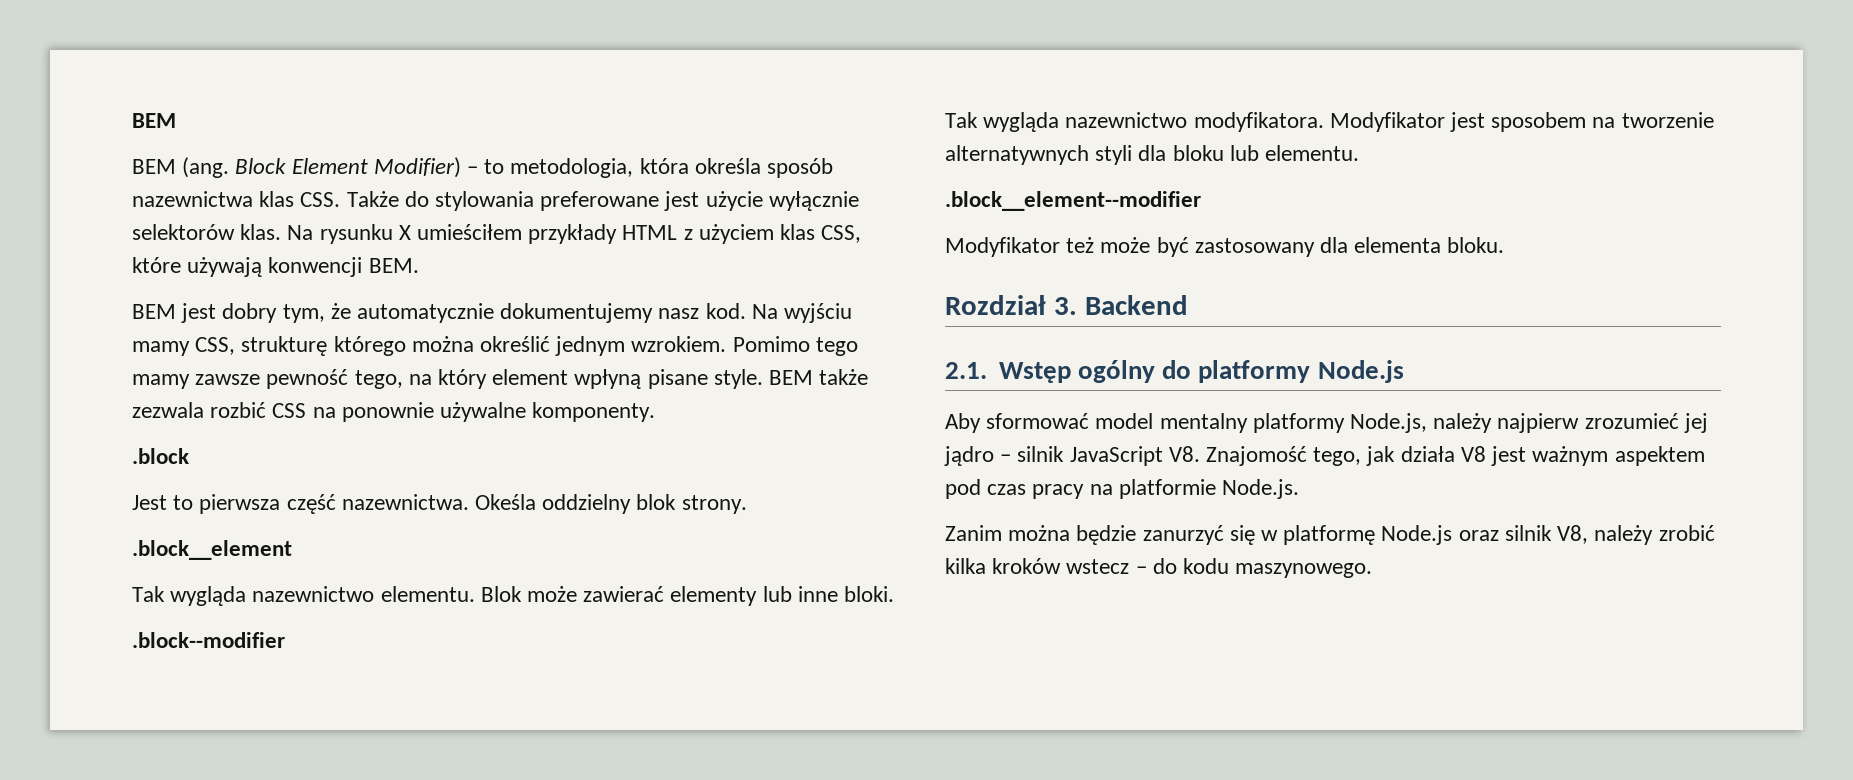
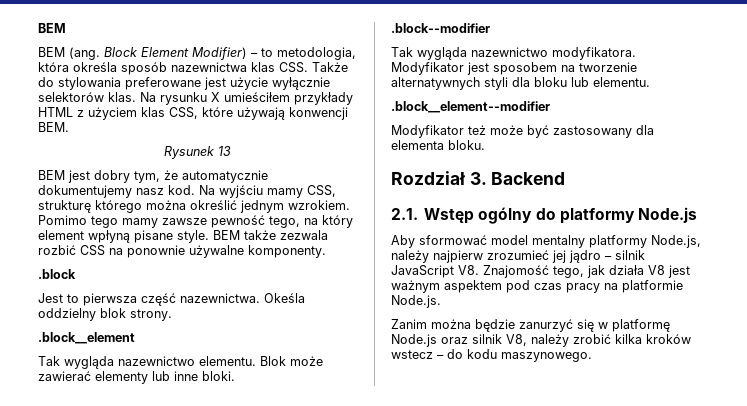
(419, 265) none -> [163,146,231,159] // Rysunek 13

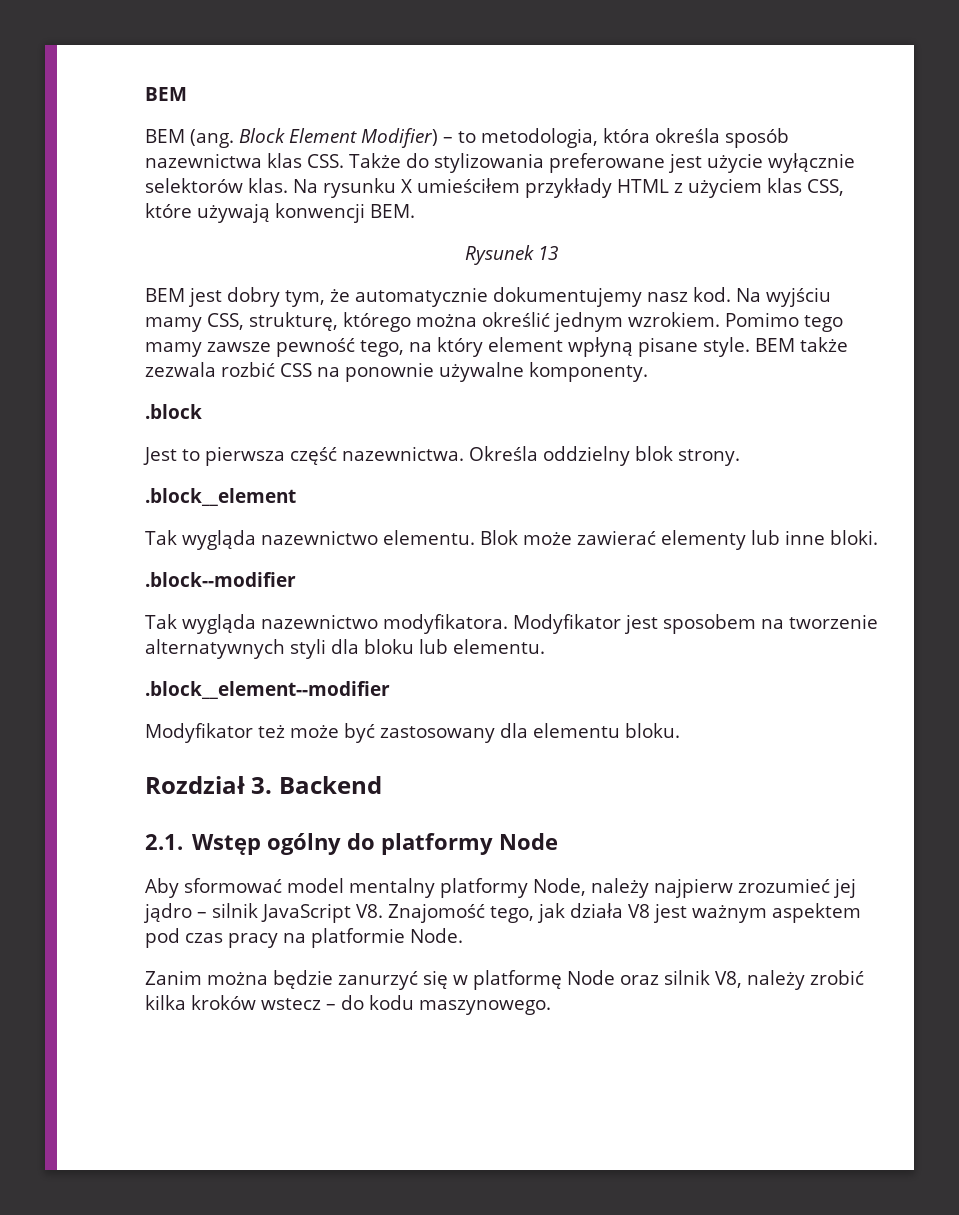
[58,77,121,90] stylowania -> [433,153,544,173] stylizowania
[38,200,91,213] strukturę -> [249,312,338,331] strukturę,
[264,293,305,303] Okeśla -> [469,446,538,461] Określa
[391,140,444,150] elementa -> [533,723,620,738] elementu
[637,207,697,223] Node.js -> [499,833,559,850] Node
[651,235,701,248] Node.js, -> [533,878,586,896] Node,
[391,295,441,308] Node.js. -> [410,928,463,943] Node.
[391,334,437,347] Node.js -> [567,970,615,985] Node

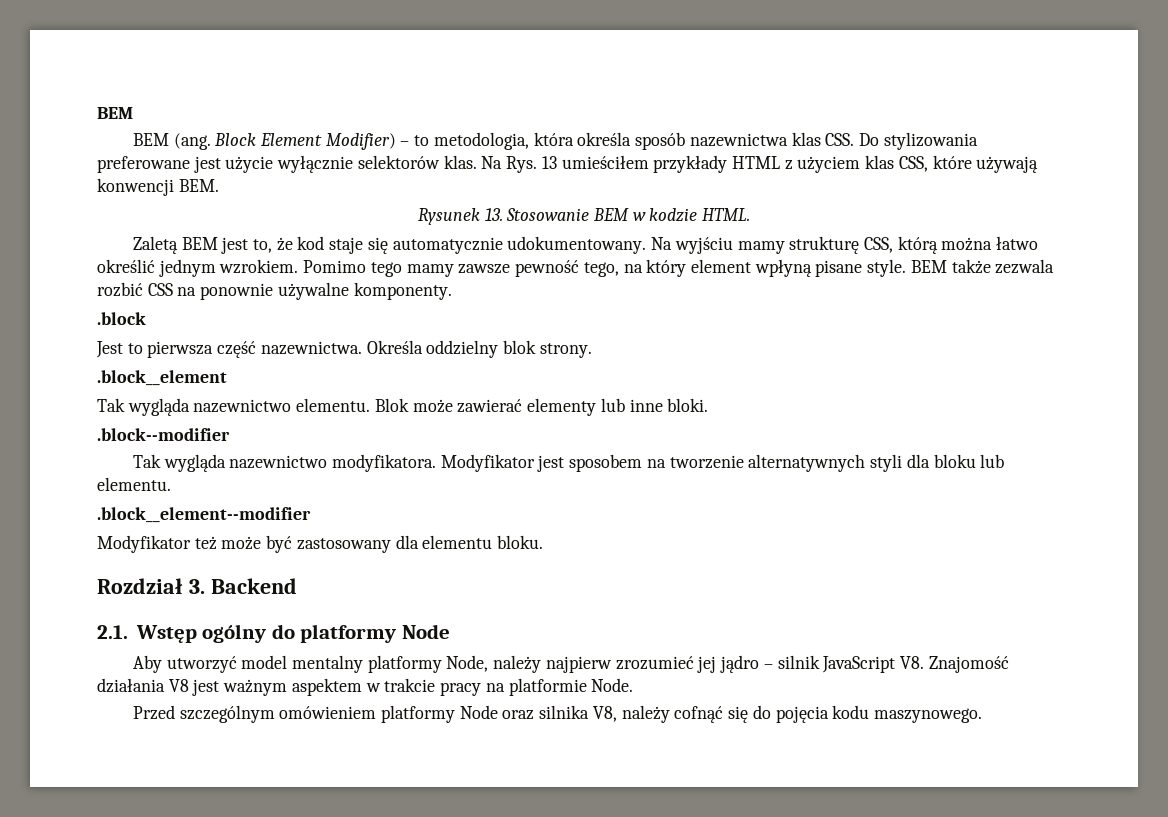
[349,153,429,168] Także do -> [859,133,880,146] Do
[323,178,412,198] rysunku X -> [506,156,557,173] Rys. 13
[538,246,558,260] [145,287,831,307] [145,312,477,332] 13 // BEM jest dobry tym, że automatycznie dokumentujemy nasz kod. Na wyjściu mamy CSS, strukturę, którego można -> [484,208,751,222] [132,236,1039,254] 13. Stosowanie BEM w kodzie HTML. // Zaletą BEM jest to, że kod staje się automatycznie udokumentowany. Na wyjściu mamy strukturę CSS, którą można łatwo
[184,878,282,893] sformować -> [166,656,237,673] utworzyć
[490,903,623,923] tego, jak działa -> [97,678,165,693] działania
[145,928,223,948] pod czas -> [365,678,436,692] w trakcie
[145,970,562,990] Zanim można będzie zanurzyć się w platformę -> [132,705,456,723] Przed szczególnym omówieniem platformy
[664,970,710,985] silnik -> [539,705,590,719] silnika
[810,970,864,985] [145,995,364,1010] zrobić kilka kroków wstecz – do -> [674,705,829,723] cofnąć się do pojęcia

